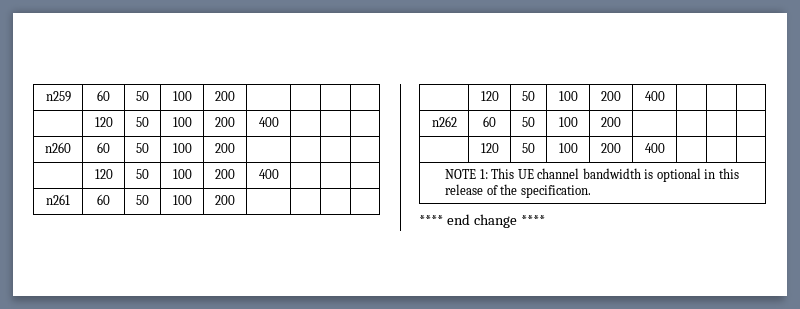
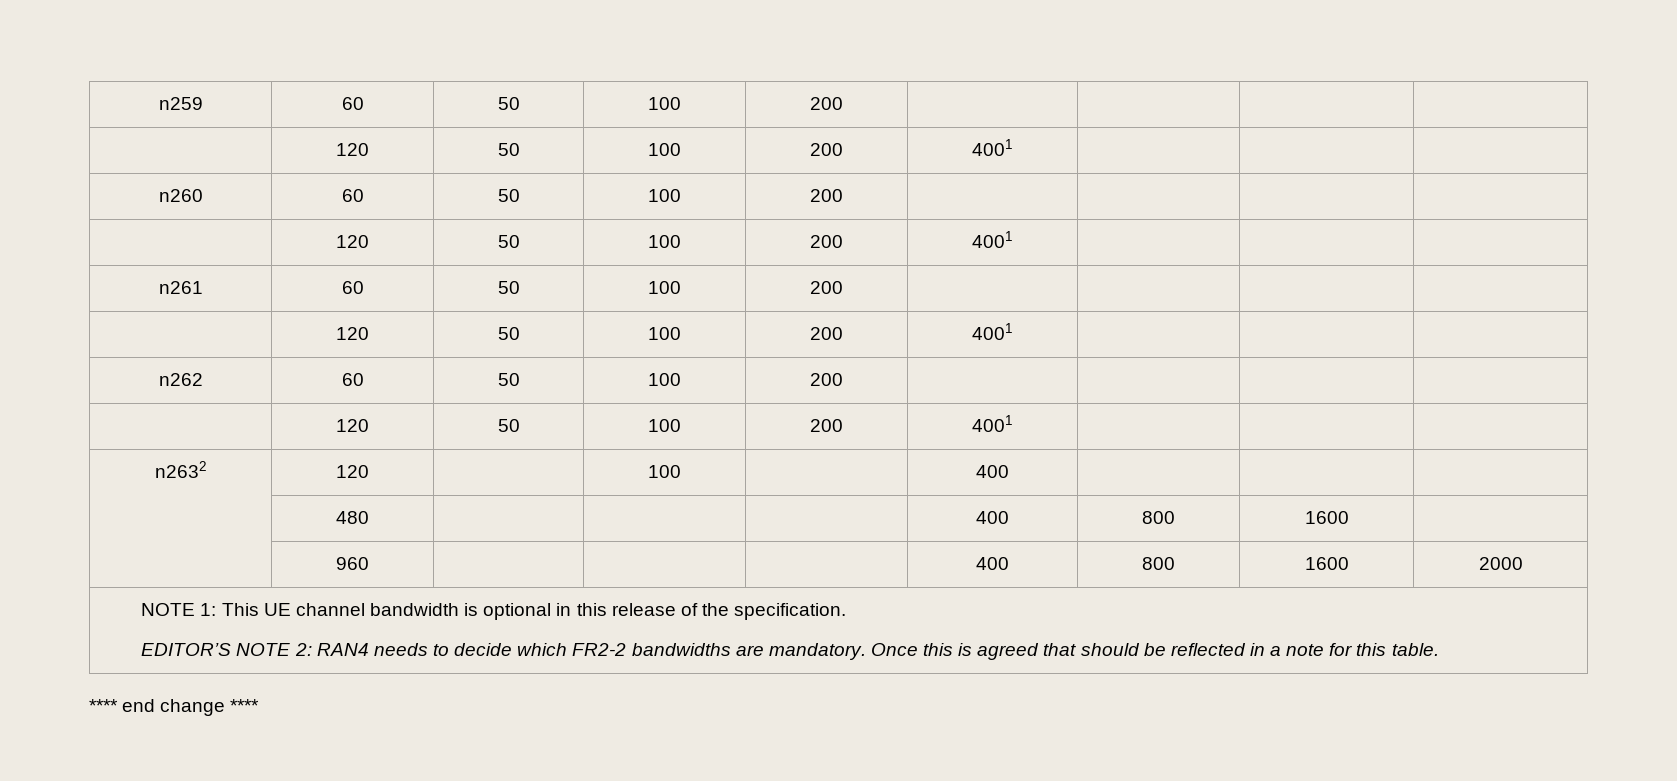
[258,117,279,127] 400 -> [972,139,1013,156] 4001
[258,169,279,179] 400 -> [972,231,1013,248] 4001
[644,91,665,101] 400 -> [972,323,1013,340] 4001
[644,143,665,153] 400 | | | -> [972,415,1013,432] [154,461,207,478] [336,465,369,478] [648,465,681,478] [976,465,1009,478] [336,511,369,524] [976,511,1009,524] [1142,511,1175,524] [1304,511,1349,524] [336,557,369,570] [976,557,1009,570] [1142,557,1175,570] [1304,557,1349,570] [1478,557,1523,570] 4001 | | | // n2632 | 120 | | 100 | | 400 | | | // | 480 | | | | 400 | 800 | 1600 | // | 960 | | | | 400 | 800 | 1600 | 2000
(591, 191) none -> [141,643,1439,660] // EDITOR’S NOTE 2: RAN4 needs to decide which FR2-2 bandwidths are mandatory. Once this is agreed that should be reflected in a note for this table.

